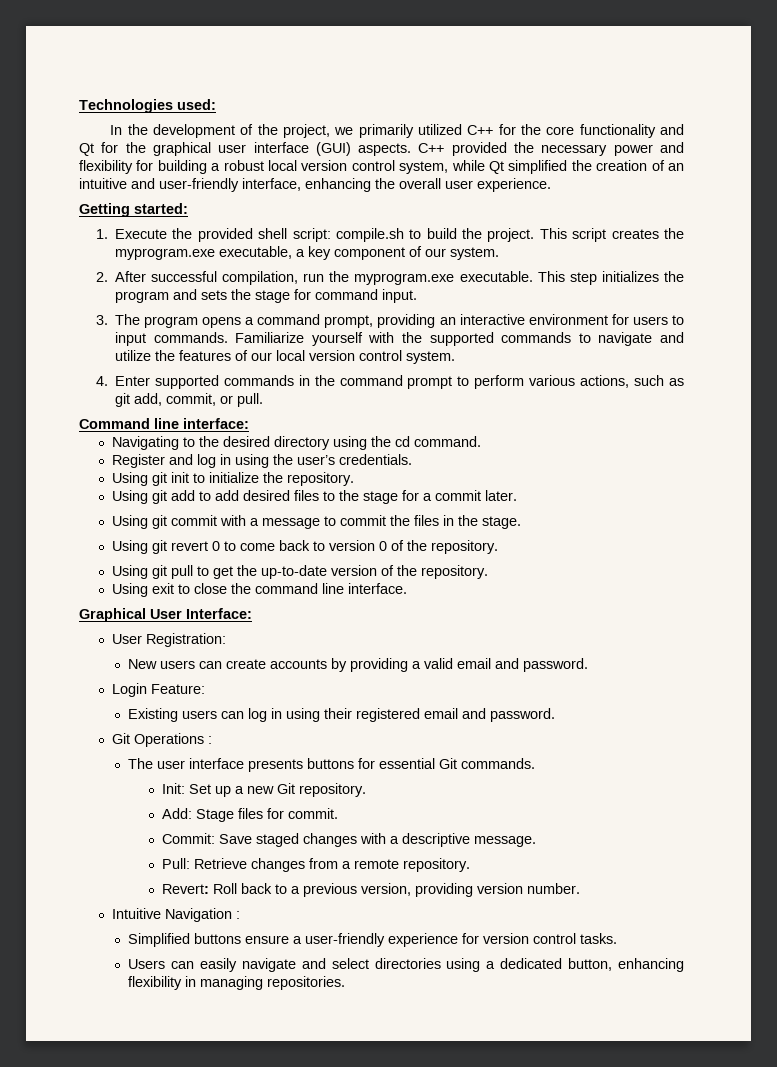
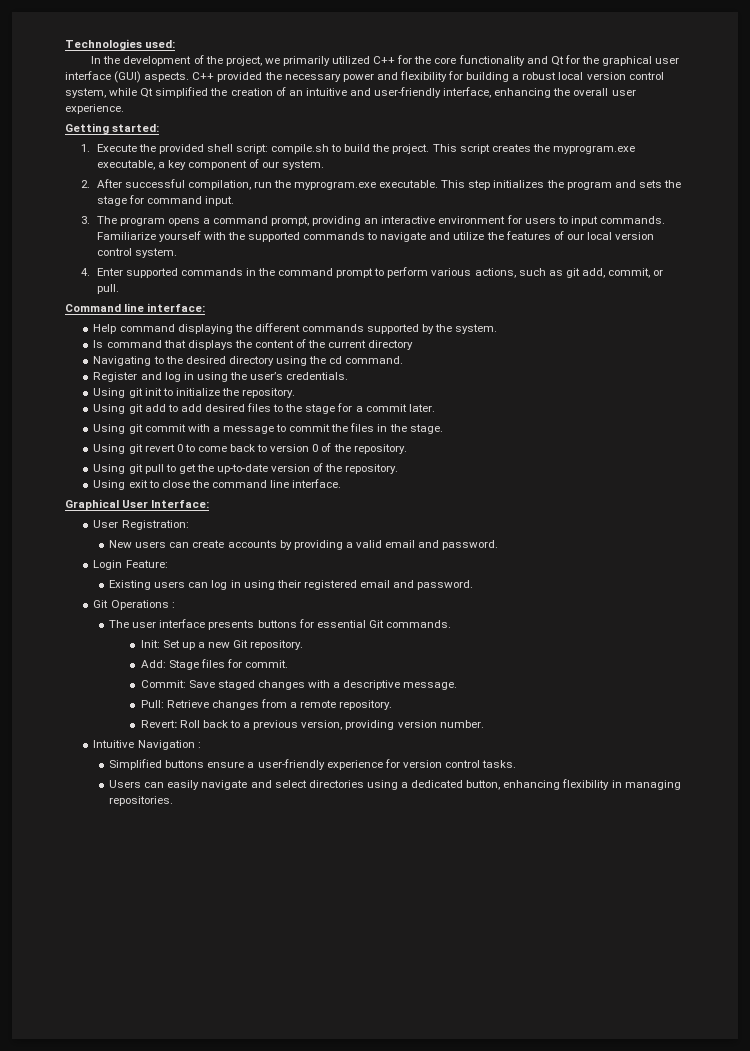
(249, 423) none -> [93,323,498,334] [93,339,414,350] // Help command displaying the different commands supported by the system. // ls command that displays the content of the current directory

